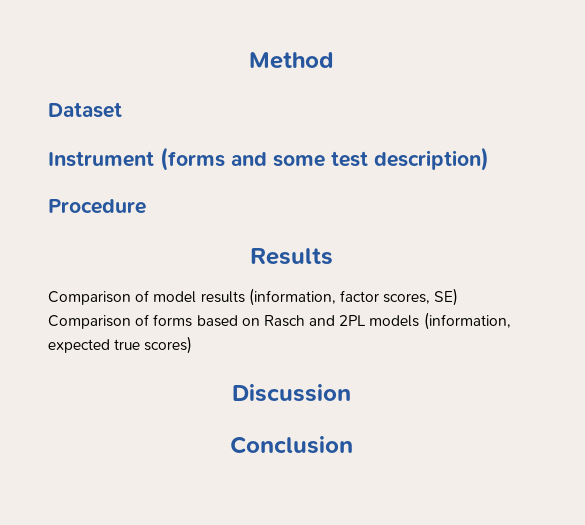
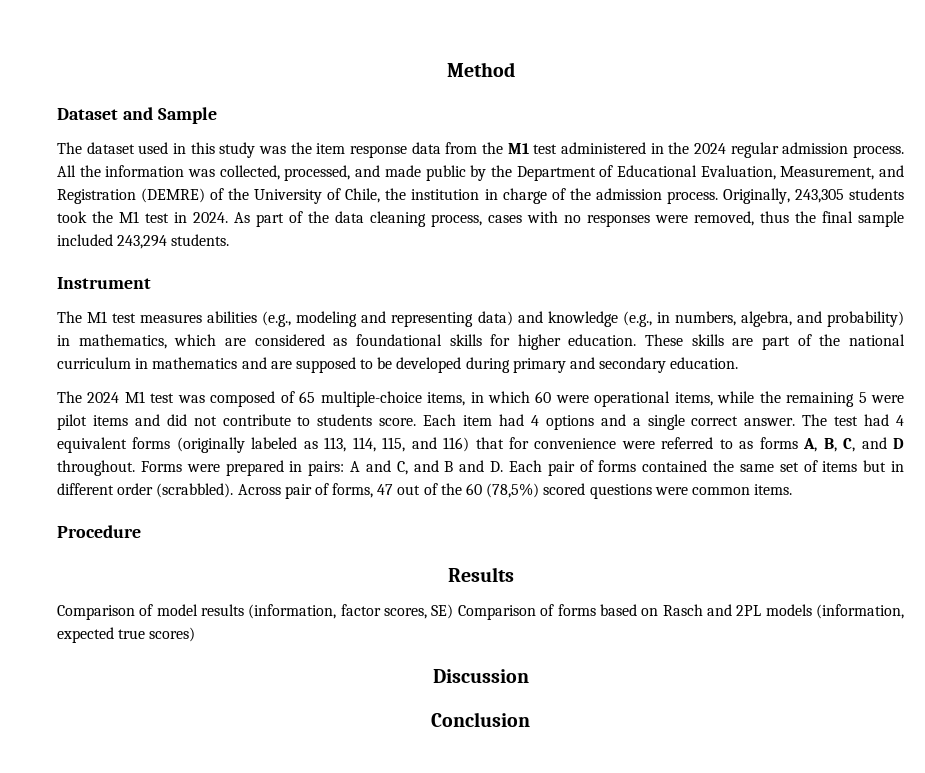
[48,147,489,171] // Instrument (forms and some test description) -> [122,107,217,124] [57,142,904,158] [57,165,904,181] [57,188,904,204] [57,211,904,227] [57,234,230,249] [57,277,151,289] [57,311,904,327] [57,334,905,350] [57,357,739,373] [57,391,905,407] [57,414,904,430] [57,437,905,453] [57,460,905,476] [57,483,793,499] and Sample // The dataset used in this study was the item response data from the M1 test administered in the 2024 regular admission process. All the information was collected, processed, and made public by the Department of Educational Evaluation, Measurement, and Registration (DEMRE) of the University of Chile, the institution in charge of the admission process. Originally, 243,305 students took the M1 test in 2024. As part of the data cleaning process, cases with no responses were removed, thus the final sample included 243,294 students. // Instrument // The M1 test measures abilities (e.g., modeling and representing data) and knowledge (e.g., in numbers, algebra, and probability) in mathematics, which are considered as foundational skills for higher education. These skills are part of the national curriculum in mathematics and are supposed to be developed during primary and secondary education. // The 2024 M1 test was composed of 65 multiple-choice items, in which 60 were operational items, while the remaining 5 were pilot items and did not contribute to students score. Each item had 4 options and a single correct answer. The test had 4 equivalent forms (originally labeled as 113, 114, 115, and 116) that for convenience were referred to as forms A, B, C, and D throughout. Forms were prepared in pairs: A and C, and B and D. Each pair of forms contained the same set of items but in different order (scrabbled). Across pair of forms, 47 out of the 60 (78,5%) scored questions were common items.

